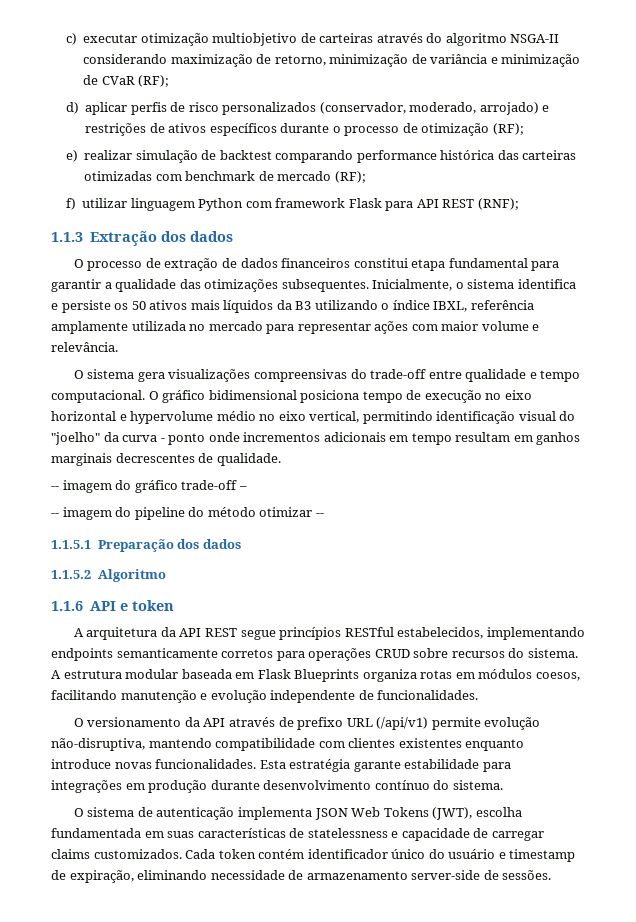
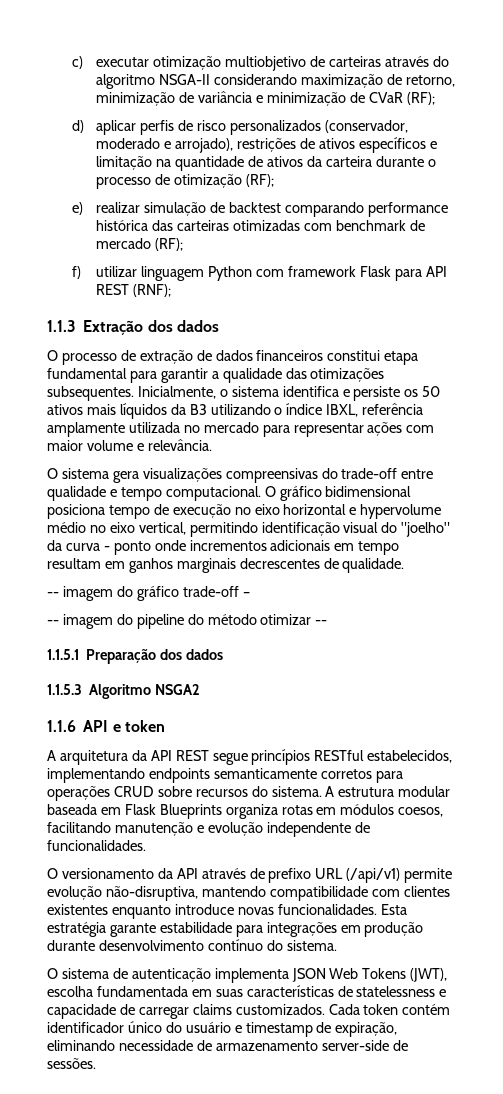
[409,102,550,115] moderado, arrojado) e -> [96,138,234,153] moderado e arrojado),
(277, 129) none -> [429,141,437,149] [96,156,372,171] e limitação na quantidade de ativos da carteira
[51,570,91,579] 1.1.5.2 -> [47,684,82,695] 1.1.5.3
(166, 575) none -> [155,684,201,695] NSGA2

